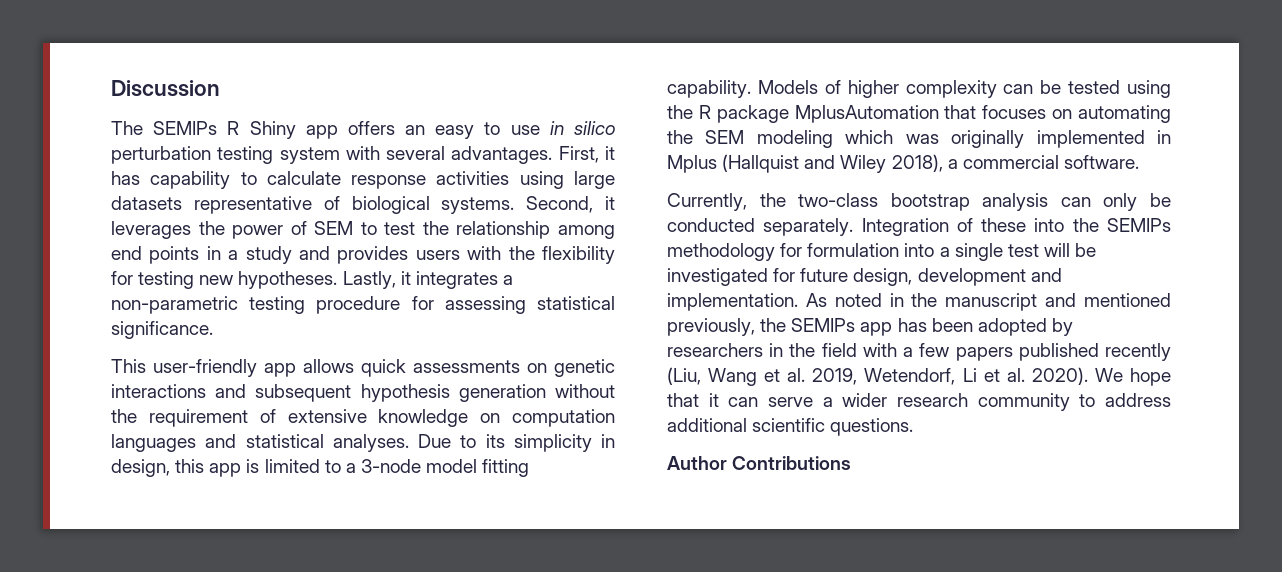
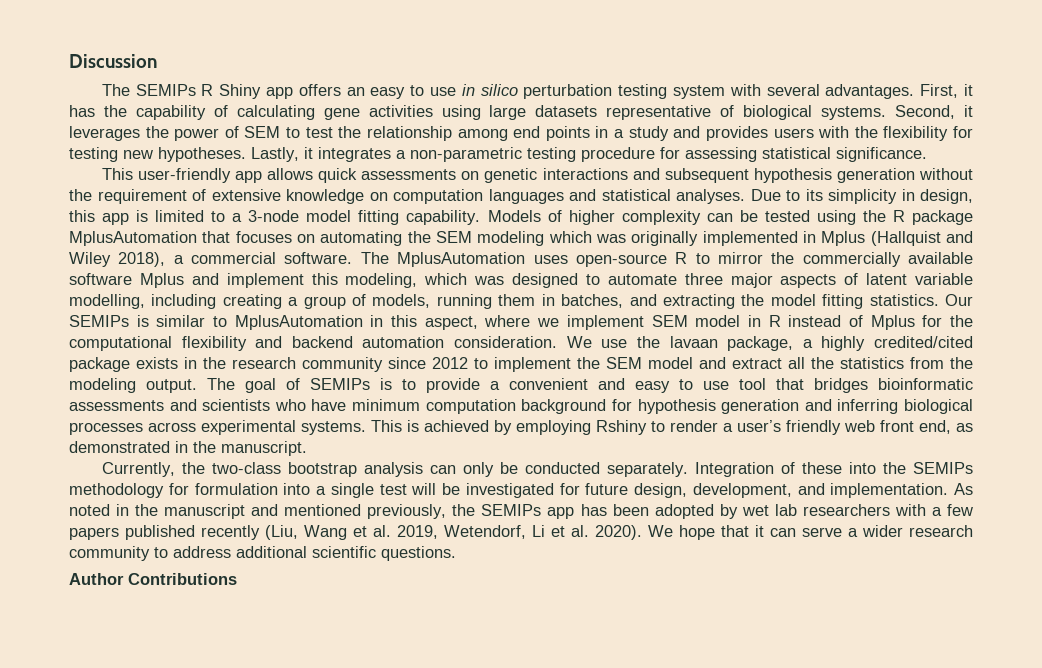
[150,171,427,189] capability to calculate response -> [103,105,360,120] the capability of calculating gene
(1139, 162) none -> [360,252,974,267] [69,273,973,288] [69,294,973,309] [69,315,974,330] [69,336,974,351] [69,357,973,372] [69,378,973,393] [69,399,974,414] [69,420,973,435] [69,441,307,456] The MplusAutomation uses open-source R to mirror the commercially available software Mplus and implement this modeling, which was designed to automate three major aspects of latent variable modelling, including creating a group of models, running them in batches, and extracting the model fitting statistics. Our SEMIPs is similar to MplusAutomation in this aspect, where we implement SEM model in R instead of Mplus for the computational flexibility and backend automation consideration. We use the lavaan package, a highly credited/cited package exists in the research community since 2012 to implement the SEM model and extract all the statistics from the modeling output. The goal of SEMIPs is to provide a convenient and easy to use tool that bridges bioinformatic assessments and scientists who have minimum computation background for hypothesis generation and inferring biological processes across experimental systems. This is achieved by employing Rshiny to render a user’s friendly web front end, as demonstrated in the manuscript.
[917,268,1026,286] development -> [692,483,792,498] development,
[667,343,857,357] researchers in the field -> [741,504,890,516] wet lab researchers

